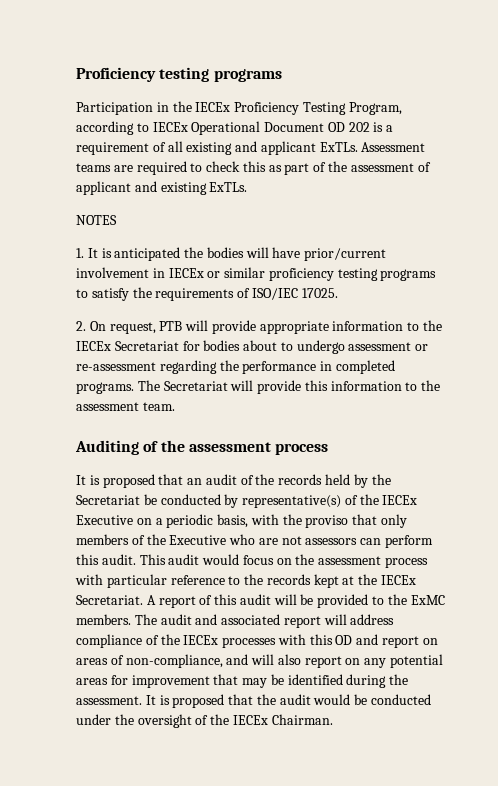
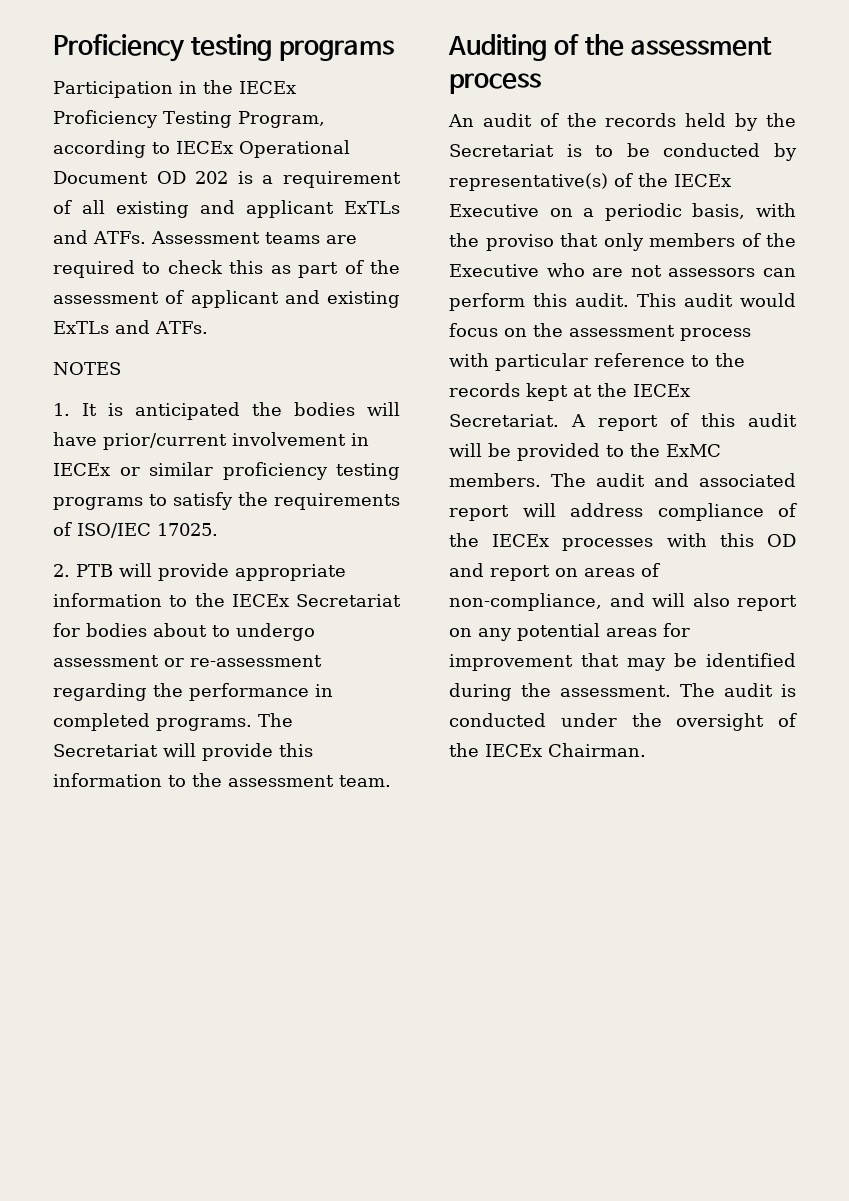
[319,142,358,152] ExTLs. -> [344,201,400,214] [53,230,146,244] ExTLs and ATFs.
[209,182,248,192] ExTLs. -> [53,320,208,334] ExTLs and ATFs.
[89,321,156,334] On request, -> (70, 570) none
[76,474,203,488] It is proposed that an -> [448,114,474,127] An
(140, 500) none -> [566,144,614,157] is to
[145,694,368,708] It is proposed that the audit would be -> [680,683,796,697] The audit is

